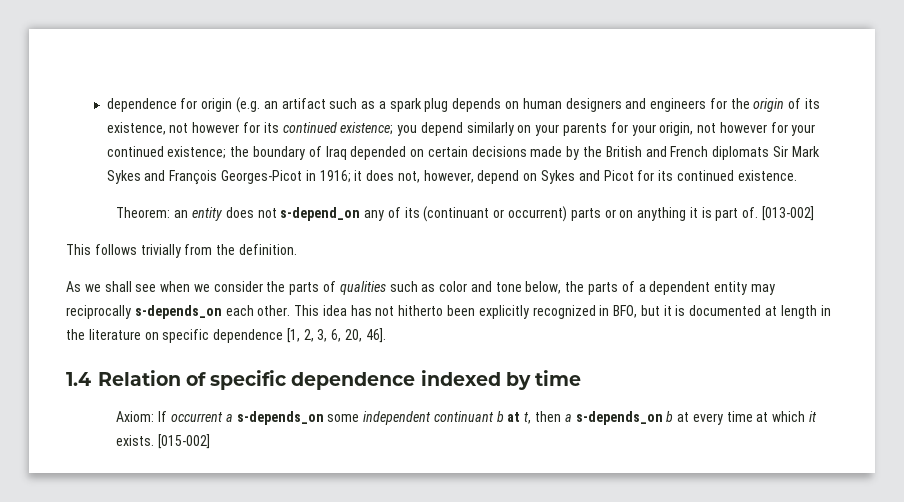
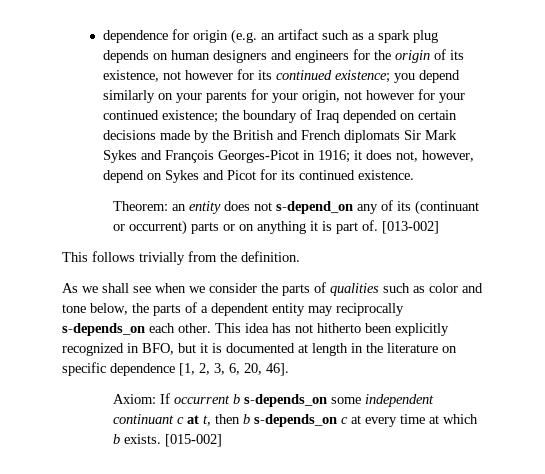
[66,370,581,390] // 1.4 Relation of specific dependence indexed by time -> (289, 369) none
[225,414,233,422] a -> [232,394,240,404] b
[496,411,504,422] b -> [176,417,184,424] c
[564,411,674,425] a s-depends_on b -> [242,414,348,427] b s-depends_on c
[808,411,817,422] it -> [112,434,120,444] b

